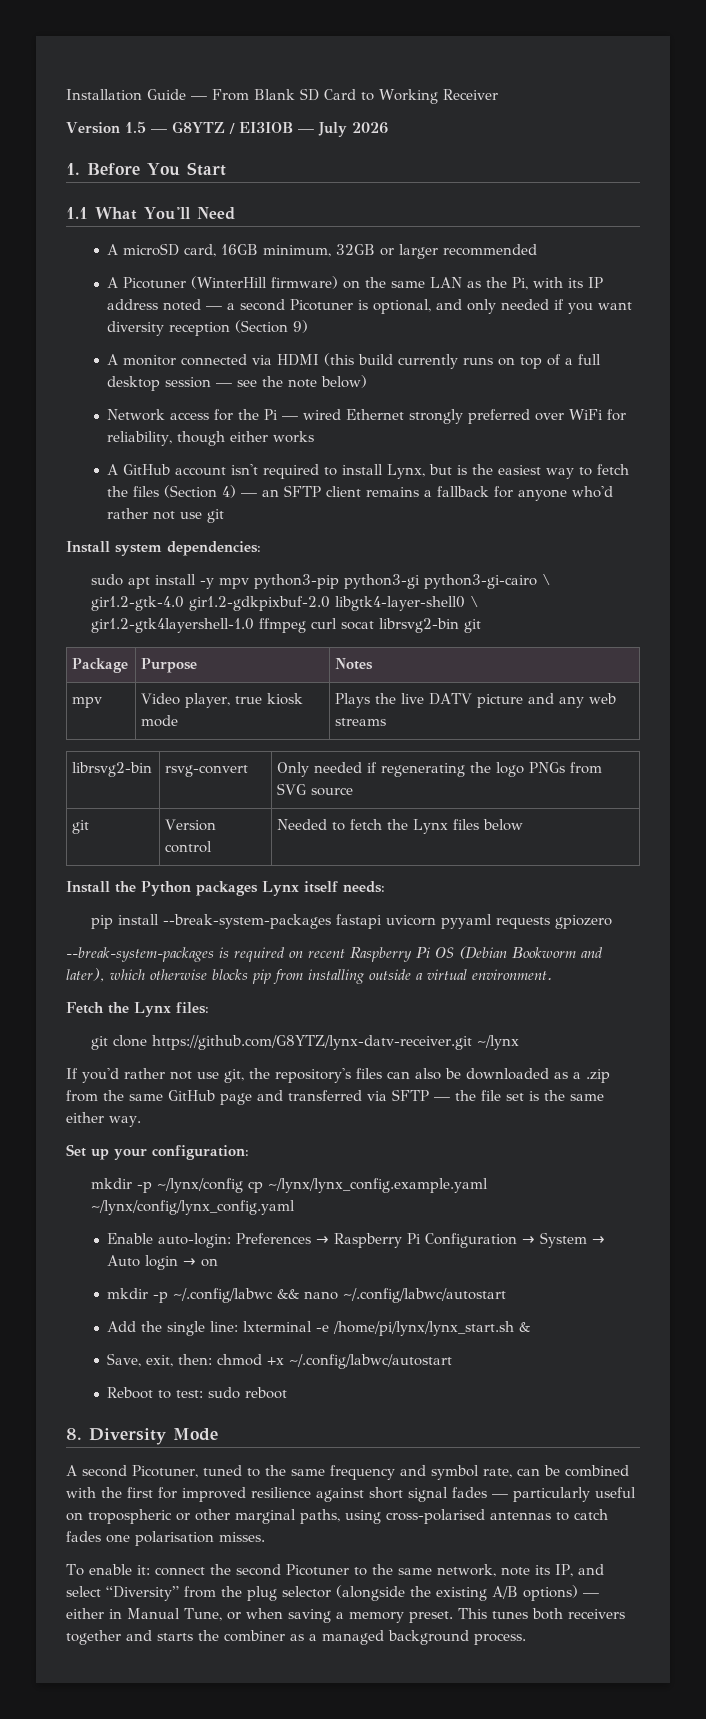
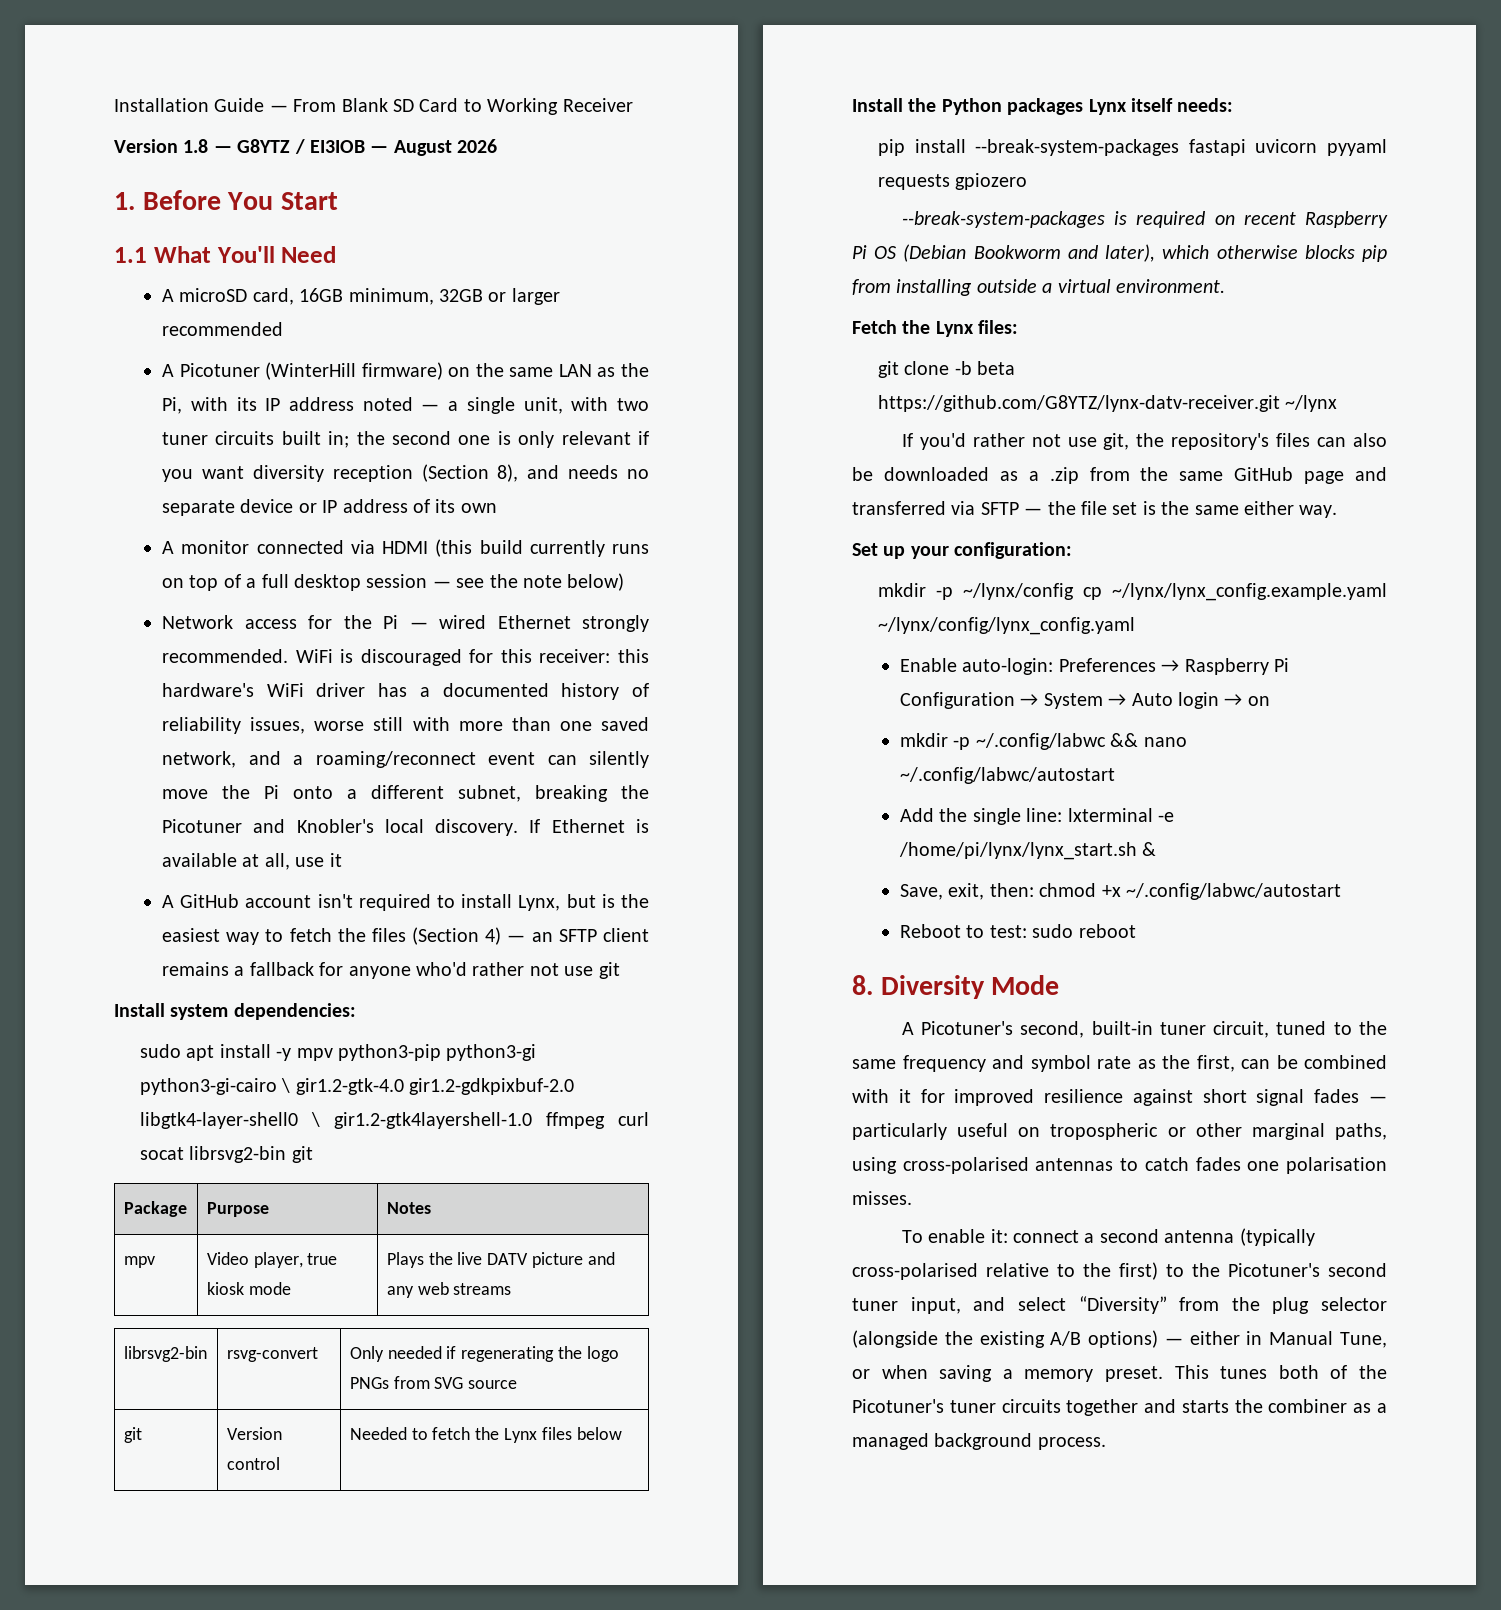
[124,121,146,133] 1.5 -> [183,139,209,153] 1.8
[317,122,347,137] July -> [393,140,452,156] August
[240,299,550,314] second Picotuner is optional, and only needed -> [466,397,650,414] [162,431,631,448] single unit, with two tuner circuits built in; the second one is only relevant
[293,320,309,333] 9) -> [497,464,649,482] [162,499,497,516] 8), and needs no separate device or IP address of its own
[468,409,627,424] [107,431,315,446] preferred over WiFi for reliability, though either works -> [162,649,649,666] [162,683,650,700] [162,717,649,734] [162,751,649,768] [162,785,649,802] [162,819,649,836] [162,853,342,870] recommended. WiFi is discouraged for this receiver: this hardware's WiFi driver has a documented history of reliability issues, worse still with more than one saved network, and a roaming/reconnect event can silently move the Pi onto a different subnet, breaking the Picotuner and Knobler's local discovery. If Ethernet is available at all, use it
(147, 1041) none -> [954,361,1016,375] -b beta
[82,1465,198,1478] second Picotuner, -> [921,1021,1270,1038] Picotuner's second, built-in tuner circuit,
[483,1468,512,1478] rate, -> [1097,1055,1235,1072] rate as the first,
[101,1487,153,1498] the first -> [898,1089,911,1103] it
[209,1564,573,1577] the second Picotuner to the same network, note its IP, -> [1084,1228,1315,1246] [852,1262,1387,1280] [852,1297,961,1314] a second antenna (typically cross-polarised relative to the first) to the Picotuner's second tuner input,
[567,1609,625,1619] receivers -> [1330,1365,1387,1379] [852,1399,1061,1413] of the Picotuner's tuner circuits

